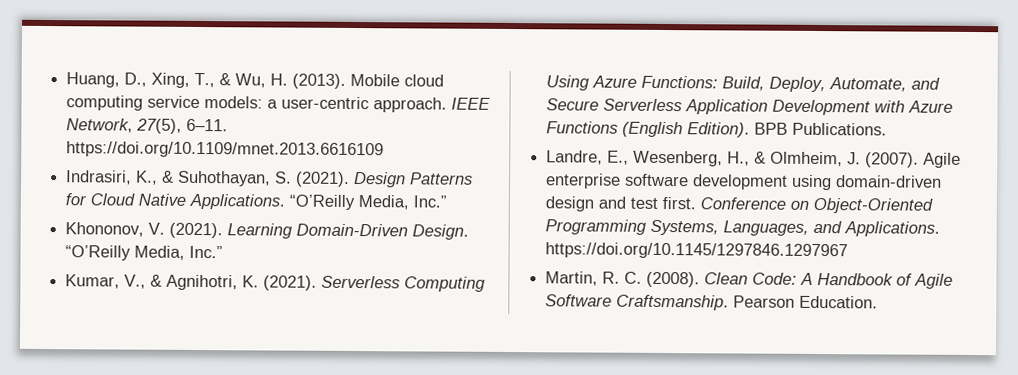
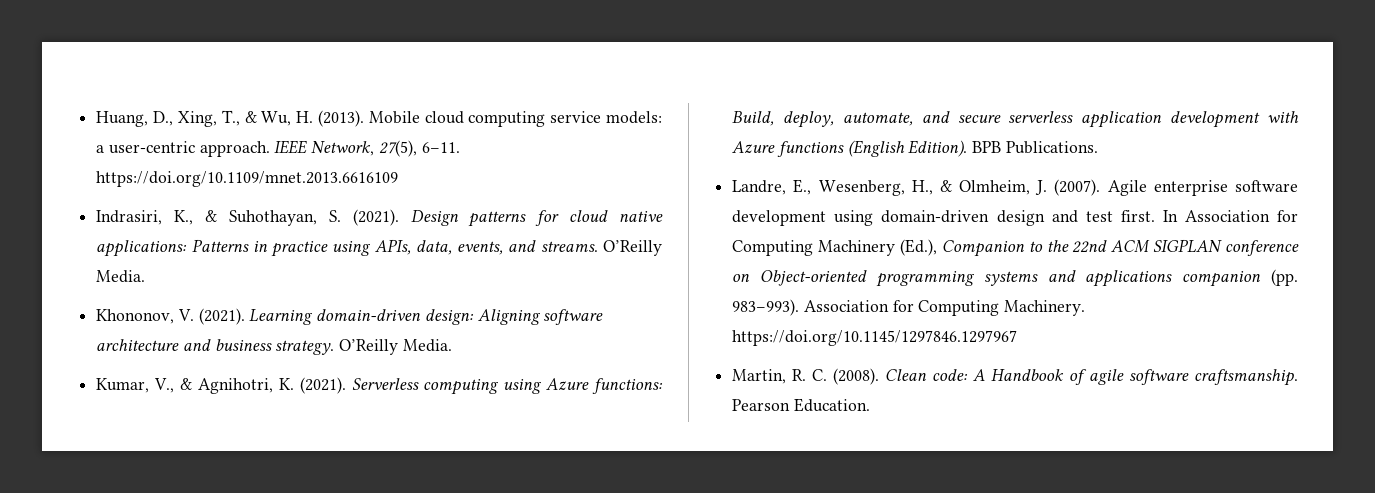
[410,172,474,185] [65,193,448,211] [65,222,470,240] [65,245,224,261] Patterns for Cloud Native Applications. “O’Reilly Media, Inc.” // Khononov, V. (2021). Learning Domain-Driven Design. “O’Reilly Media, Inc.” -> [468,210,663,227] [96,239,662,257] [96,270,146,283] [96,308,604,325] [96,339,452,355] patterns for cloud native applications: Patterns in practice using APIs, data, events, and streams. O’Reilly Media. // Khononov, V. (2021). Learning domain-driven design: Aligning software architecture and business strategy. O’Reilly Media.
[404,276,487,292] [546,75,941,93] [546,98,872,116] Computing Using Azure Functions: Build, Deploy, Automate, and Secure Serverless Application Development -> [423,378,663,395] [732,111,1261,128] computing using Azure functions: Build, deploy, automate, and secure serverless application development
[546,121,619,134] Functions -> [776,141,844,157] functions
[700,197,934,214] [545,219,941,237] Conference on Object-Oriented Programming Systems, Languages, and Applications. -> [1162,210,1298,222] [732,239,1299,257] [732,269,1298,287] [732,299,1086,316] In Association for Computing Machinery (Ed.), Companion to the 22nd ACM SIGPLAN conference on Object-oriented programming systems and applications companion (pp. 983–993). Association for Computing Machinery.
[752,272,798,285] Code: -> [932,369,969,381] code:
[914,273,954,289] [545,294,730,311] Agile Software Craftsmanship. -> [1089,369,1298,386] agile software craftsmanship.

